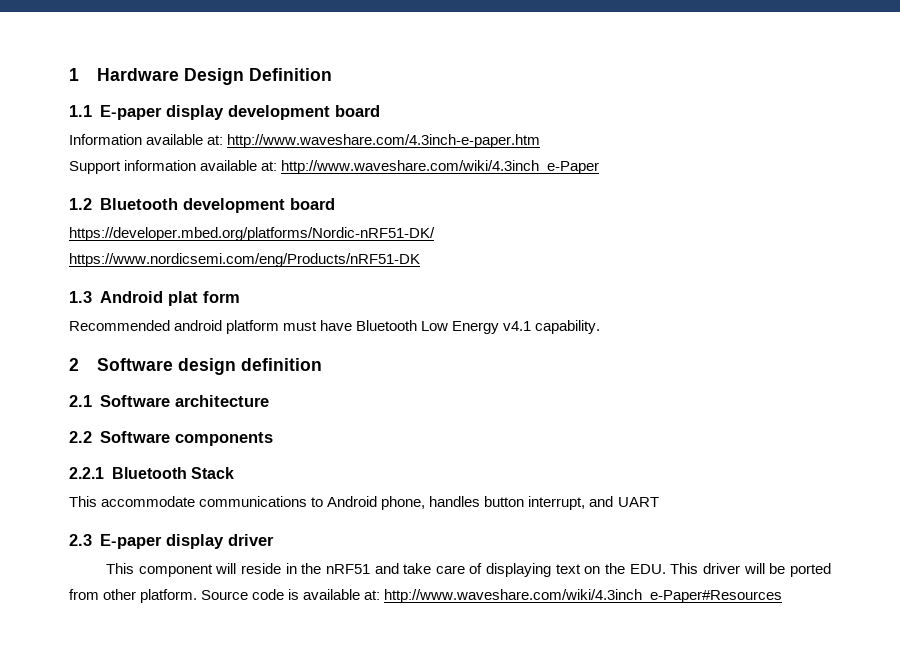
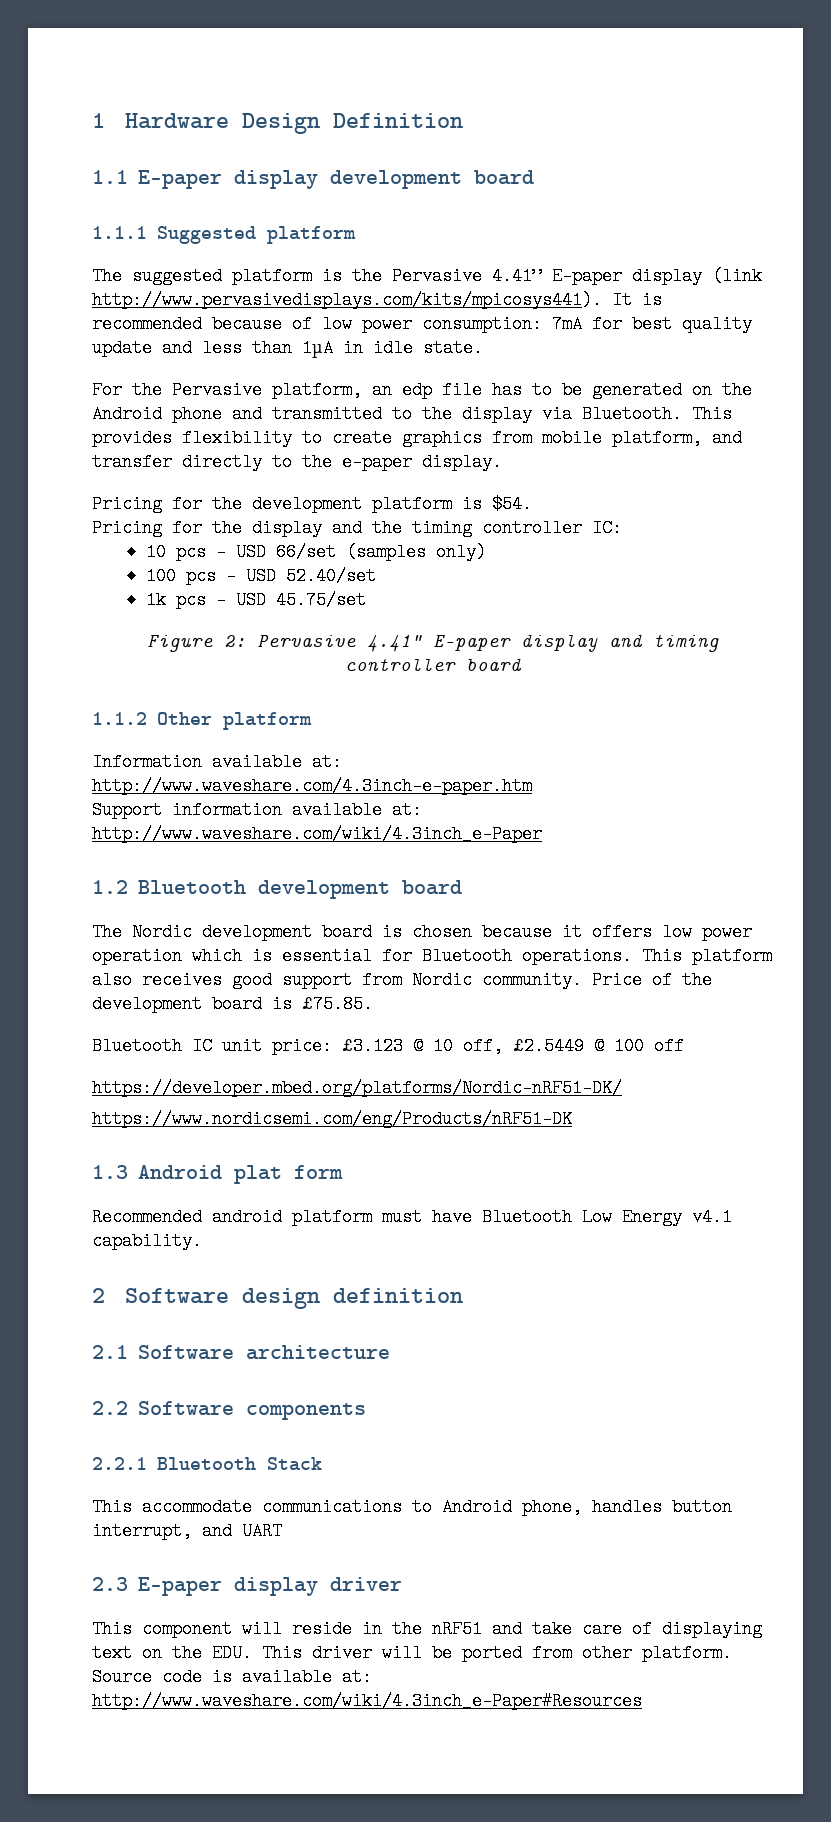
(380, 111) none -> [92,226,356,244] [92,267,762,285] [92,291,662,309] [92,315,752,333] [92,339,483,358] [92,381,752,399] [92,405,732,423] [92,429,742,447] [92,453,502,471] [92,495,532,513] [92,519,622,537] [145,543,486,561] [145,567,376,585] [145,591,366,609] [146,633,719,653] [344,657,522,671] [92,712,312,730] // 1.1.1 Suggested platform // The suggested platform is the Pervasive 4.41” E-paper display (link http://www.pervasivedisplays.com/kits/mpicosys441). It is recommended because of low power consumption: 7mA for best quality update and less than 1µA in idle state. // For the Pervasive platform, an edp file has to be generated on the Android phone and transmitted to the display via Bluetooth. This provides flexibility to create graphics from mobile platform, and transfer directly to the e-paper display. // Pricing for the development platform is $54. // Pricing for the display and the timing controller IC: // 10 pcs - USD 66/set (samples only) // 100 pcs - USD 52.40/set // 1k pcs - USD 45.75/set // Figure 2: Pervasive 4.41" E-paper display and timing controller board // 1.1.2 Other platform
(335, 204) none -> [92,923,752,941] [92,947,772,965] [92,971,712,989] [92,995,373,1013] [92,1037,684,1055] // The Nordic development board is chosen because it offers low power operation which is essential for Bluetooth operations. This platform also receives good support from Nordic community. Price of the development board is £75.85. // Bluetooth IC unit price: £3.123 @ 10 off, £2.5449 @ 100 off

